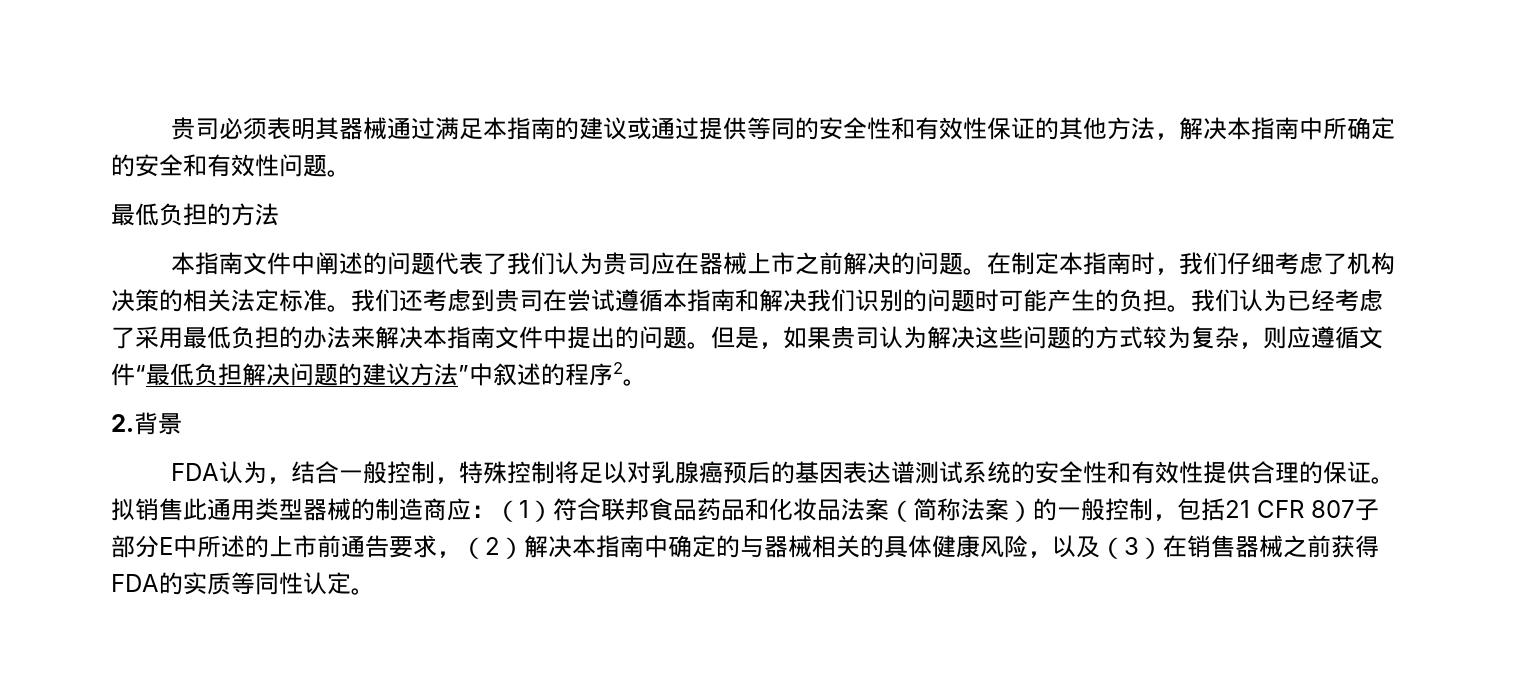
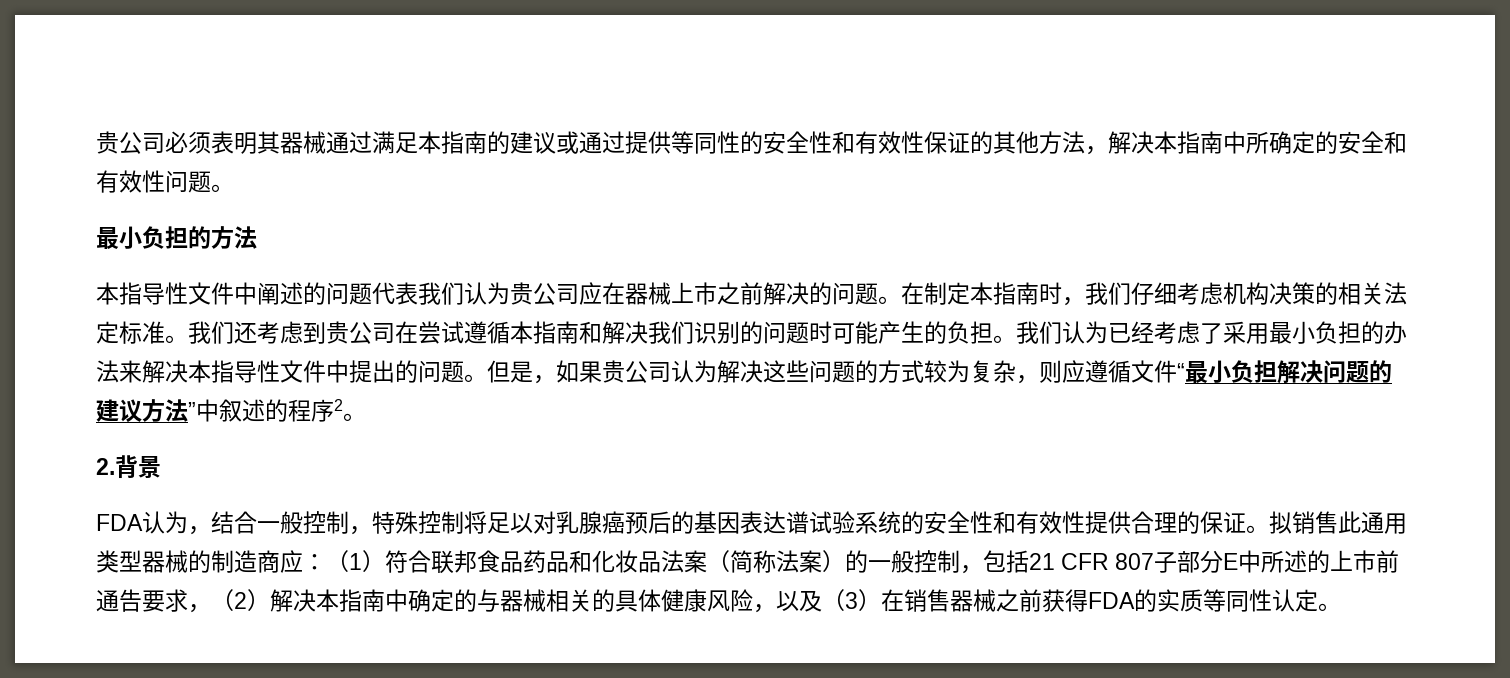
[170,117,195,140] 贵 -> [96,131,142,154] 贵公
(795, 129) none -> [717,131,740,154] 性
[135,203,159,226] 低 -> [119,226,142,249] 小
[218,252,243,275] 南 -> [142,282,188,305] 导性
[482,253,507,275] 了 -> (418, 293) none
(627, 263) none -> [533,283,556,305] 公
[1322,253,1347,275] 了 -> (1223, 293) none
(519, 300) none -> [349,322,372,344] 公
[207,326,231,349] 低 -> [1292,321,1315,344] 小
[471,326,495,349] 南 -> [234,360,280,383] 导性
(855, 337) none -> [625,361,648,383] 公
[170,363,194,386] 低 -> [1208,360,1231,383] 小
[914,461,963,484] 测试 -> [809,511,855,534] 试验

